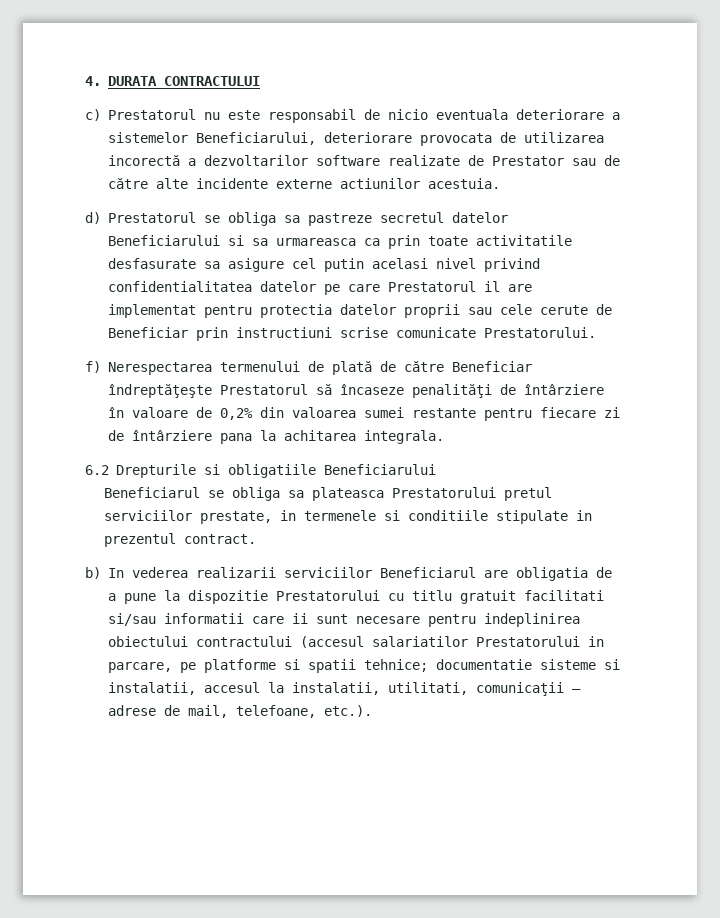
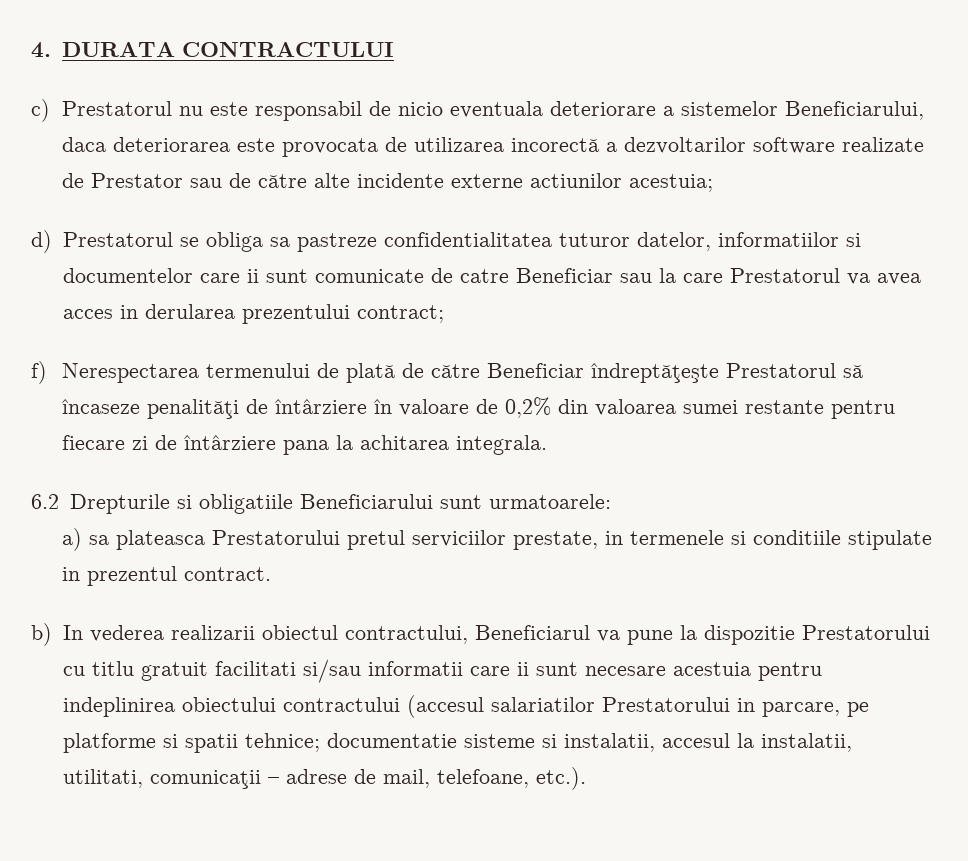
[323,132,412,143] deteriorare -> [61,137,275,152] daca deteriorarea este
[427,178,500,189] acestuia. -> [628,174,713,192] acestuia;
[379,212,508,223] [107,235,572,249] [107,258,540,272] [107,281,532,295] [107,304,612,318] [107,327,596,341] secretul datelor Beneficiarului si sa urmareasca ca prin toate activitatile desfasurate sa asigure cel putin acelasi nivel privind confidentialitatea datelor pe care Prestatorul il are implementat pentru protectia datelor proprii sau cele cerute de Beneficiar prin instructiuni scrise comunicate Prestatorului. -> [383,232,861,251] [62,268,921,285] [62,304,444,324] confidentialitatea tuturor datelor, informatiilor si documentelor care ii sunt comunicate de catre Beneficiar sau la care Prestatorul va avea acces in derularea prezentului contract;
[103,487,280,501] // Beneficiarul se obliga -> [439,494,611,509] [61,528,82,551] sunt urmatoarele: // a)
[283,567,612,581] [107,593,116,601] serviciilor Beneficiarul are obligatia de a -> [261,625,620,644] obiectul contractului, Beneficiarul va
(420, 620) none -> [672,662,751,676] acestuia

